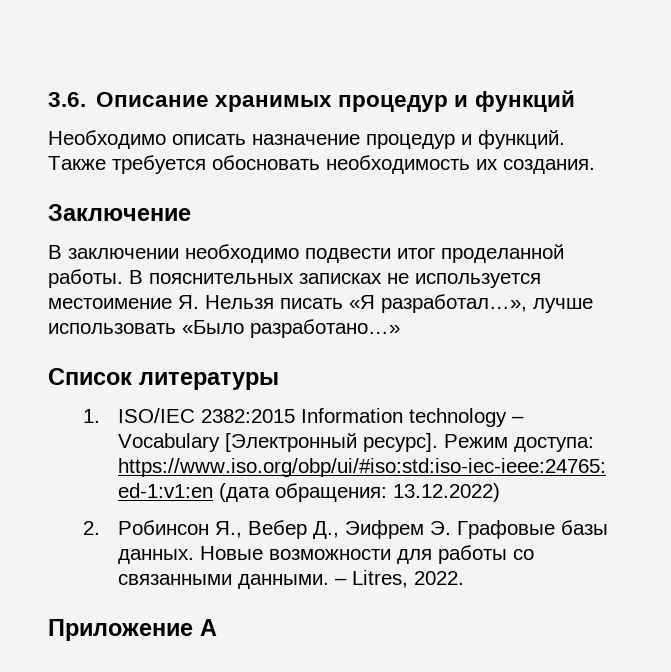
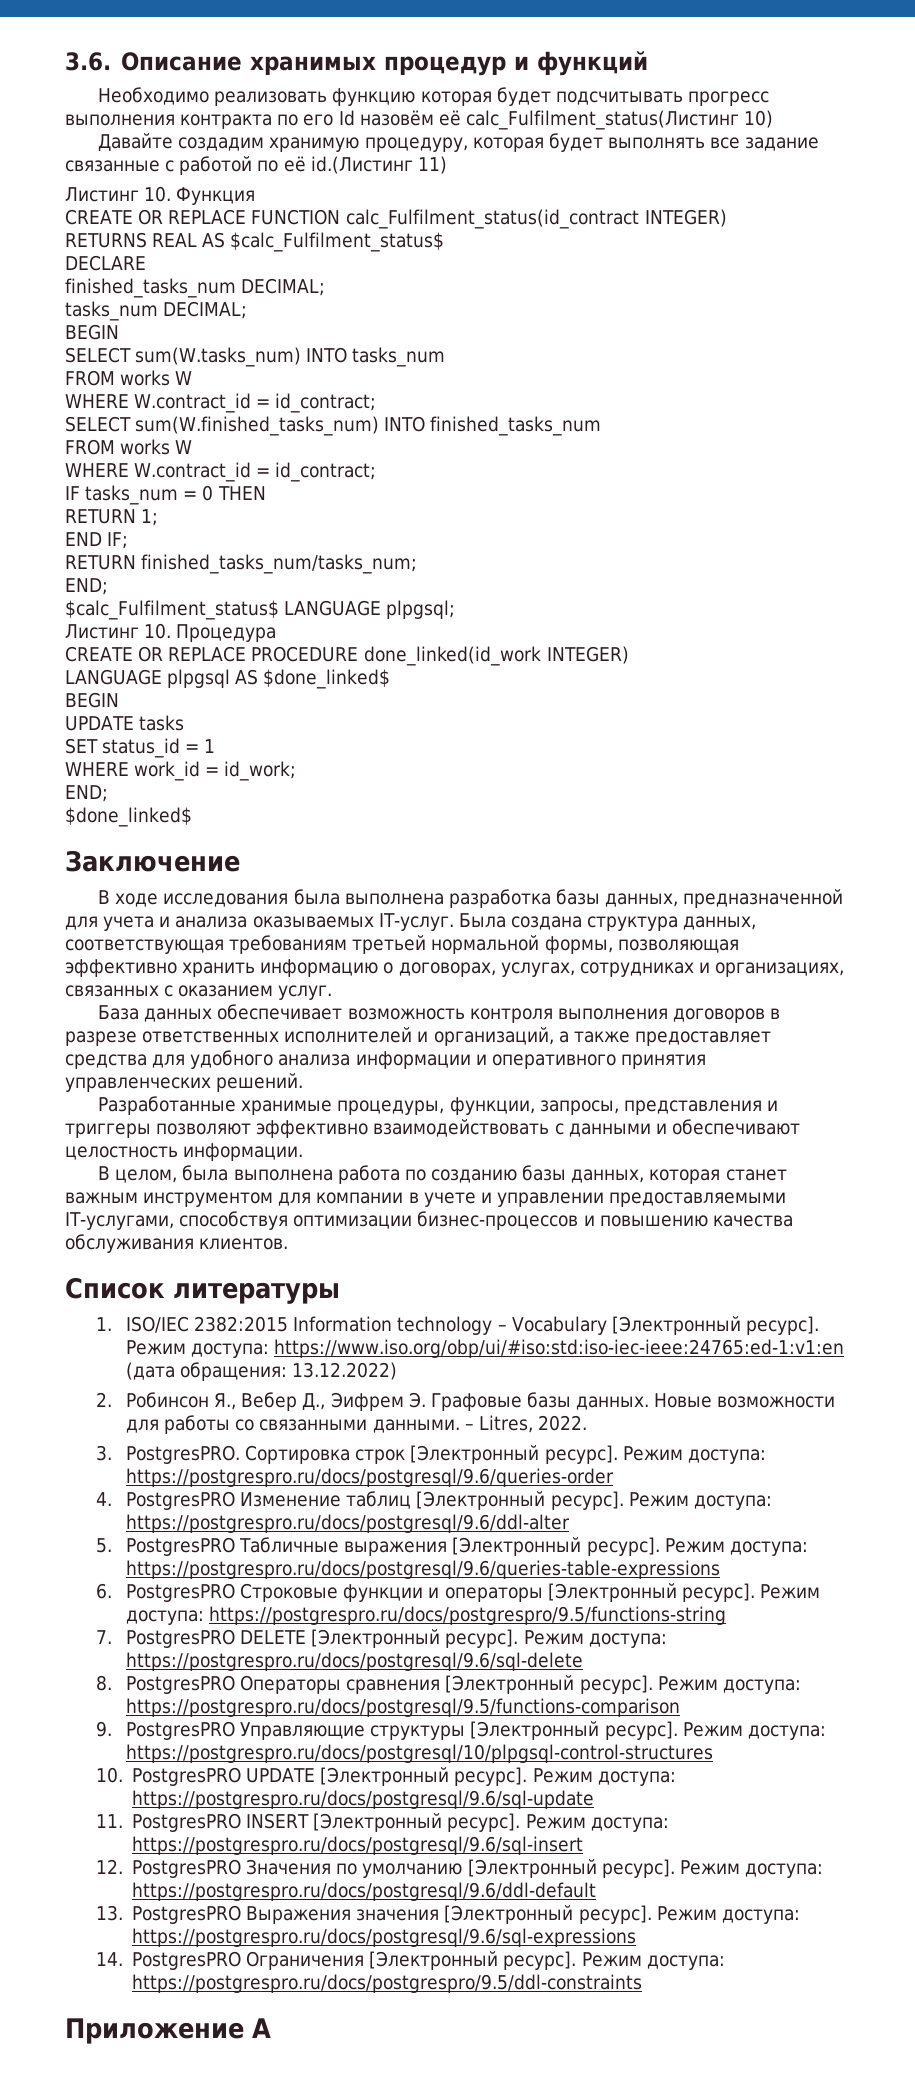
[172,130,565,149] [48,155,595,174] [48,204,191,221] [48,244,564,263] [48,269,541,288] [48,294,593,313] [48,319,400,338] описать назначение процедур и функций. Также требуется обосновать необходимость их создания. // Заключение // В заключении необходимо подвести итог проделанной работы. В пояснительных записках не используется местоимение Я. Нельзя писать «Я разработал…», лучше использовать «Было разработано…» -> [214,87,769,106] [65,110,774,130] [98,133,820,152] [65,156,447,175] [65,186,256,205] [65,209,727,229] [65,232,445,252] [65,255,146,271] [65,278,326,298] [65,301,248,321] [65,324,119,340] [65,347,446,367] [65,370,193,386] [65,393,377,413] [65,416,602,436] [65,439,193,455] [65,462,377,482] [65,485,266,505] [65,509,159,526] [65,532,129,549] [65,554,418,574] [65,578,108,595] [65,600,456,620] [65,623,277,642] [65,646,629,666] [65,669,391,689] [65,692,119,708] [65,715,185,731] [65,738,216,758] [65,761,297,781] [65,785,108,802] [65,807,192,827] [65,850,240,872] [98,889,844,908] [65,913,757,931] [65,935,739,954] [65,959,845,977] [65,985,333,1000] [98,1004,781,1023] [65,1027,771,1046] [65,1050,706,1069] [65,1073,304,1092] [98,1096,778,1115] [65,1119,800,1138] [65,1143,304,1161] [98,1165,787,1184] [65,1192,787,1207] [65,1211,793,1230] [65,1234,289,1253] реализовать функцию которая будет подсчитывать прогресс выполнения контракта по его Id назовём её calc_Fulfilment_status(Листинг 10) // Давайте создадим хранимую процедуру, которая будет выполнять все задание связанные с работой по её id.(Листинг 11) // Листинг 10. Функция // CREATE OR REPLACE FUNCTION calc_Fulfilment_status(id_contract INTEGER) // RETURNS REAL AS $calc_Fulfilment_status$ // DECLARE // finished_tasks_num DECIMAL; // tasks_num DECIMAL; // BEGIN // SELECT sum(W.tasks_num) INTO tasks_num // FROM works W // WHERE W.contract_id = id_contract; // SELECT sum(W.finished_tasks_num) INTO finished_tasks_num // FROM works W // WHERE W.contract_id = id_contract; // IF tasks_num = 0 THEN // RETURN 1; // END IF; // RETURN finished_tasks_num/tasks_num; // END; // $calc_Fulfilment_status$ LANGUAGE plpgsql; // Листинг 10. Процедура // CREATE OR REPLACE PROCEDURE done_linked(id_work INTEGER) // LANGUAGE plpgsql AS $done_linked$ // BEGIN // UPDATE tasks // SET status_id = 1 // WHERE work_id = id_work; // END; // $done_linked$ // Заключение // В ходе исследования была выполнена разработка базы данных, предназначенной для учета и анализа оказываемых IT-услуг. Была создана структура данных, соответствующая требованиям третьей нормальной формы, позволяющая эффективно хранить информацию о договорах, услугах, сотрудниках и организациях, связанных с оказанием услуг. // База данных обеспечивает возможность контроля выполнения договоров в разрезе ответственных исполнителей и организаций, а также предоставляет средства для удобного анализа информации и оперативного принятия управленческих решений. // Разработанные хранимые процедуры, функции, запросы, представления и триггеры позволяют эффективно взаимодействовать с данными и обеспечивают целостность информации. // В целом, была выполнена работа по созданию базы данных, которая станет важным инструментом для компании в учете и управлении предоставляемыми IT-услугами, способствуя оптимизации бизнес-процессов и повышению качества обслуживания клиентов.
(464, 578) none -> [95,1445,766,1464] [126,1468,615,1487] [95,1491,772,1510] [126,1514,571,1533] [95,1537,808,1556] [126,1560,721,1579] [95,1583,820,1602] [126,1606,727,1625] [95,1629,667,1648] [126,1652,584,1671] [95,1675,801,1694] [126,1698,681,1717] [95,1721,826,1740] [126,1744,714,1763] [95,1767,676,1786] [132,1790,595,1809] [95,1813,669,1832] [132,1836,584,1855] [95,1859,823,1878] [132,1882,597,1901] [95,1905,800,1924] [132,1928,637,1947] [95,1951,725,1970] [132,1974,643,1993] // 3. PostgresPRO. Сортировка строк [Электронный ресурс]. Режим доступа: https://postgrespro.ru/docs/postgresql/9.6/queries-order // 4. PostgresPRO Изменение таблиц [Электронный ресурс]. Режим доступа: https://postgrespro.ru/docs/postgresql/9.6/ddl-alter // 5. PostgresPRO Табличные выражения [Электронный ресурс]. Режим доступа: https://postgrespro.ru/docs/postgresql/9.6/queries-table-expressions // 6. PostgresPRO Строковые функции и операторы [Электронный ресурс]. Режим доступа: https://postgrespro.ru/docs/postgrespro/9.5/functions-string // 7. PostgresPRO DELETE [Электронный ресурс]. Режим доступа: https://postgrespro.ru/docs/postgresql/9.6/sql-delete // 8. PostgresPRO Операторы сравнения [Электронный ресурс]. Режим доступа: https://postgrespro.ru/docs/postgresql/9.5/functions-comparison // 9. PostgresPRO Управляющие структуры [Электронный ресурс]. Режим доступа: https://postgrespro.ru/docs/postgresql/10/plpgsql-control-structures // 10. PostgresPRO UPDATE [Электронный ресурс]. Режим доступа: https://postgrespro.ru/docs/postgresql/9.6/sql-update // 11. PostgresPRO INSERT [Электронный ресурс]. Режим доступа: https://postgrespro.ru/docs/postgresql/9.6/sql-insert // 12. PostgresPRO Значения по умолчанию [Электронный ресурс]. Режим доступа: https://postgrespro.ru/docs/postgresql/9.6/ddl-default // 13. PostgresPRO Выражения значения [Электронный ресурс]. Режим доступа: https://postgrespro.ru/docs/postgresql/9.6/sql-expressions // 14. PostgresPRO Ограничения [Электронный ресурс]. Режим доступа: https://postgrespro.ru/docs/postgrespro/9.5/ddl-constraints

